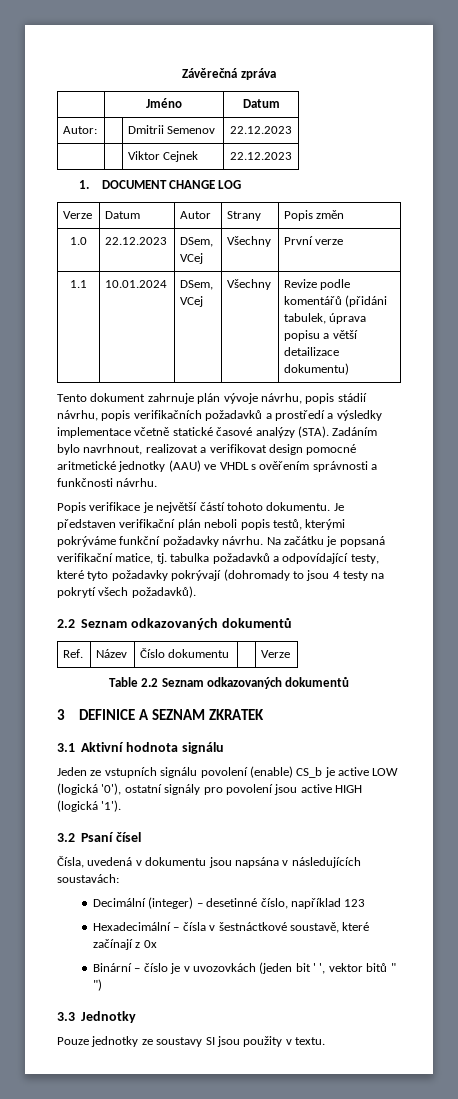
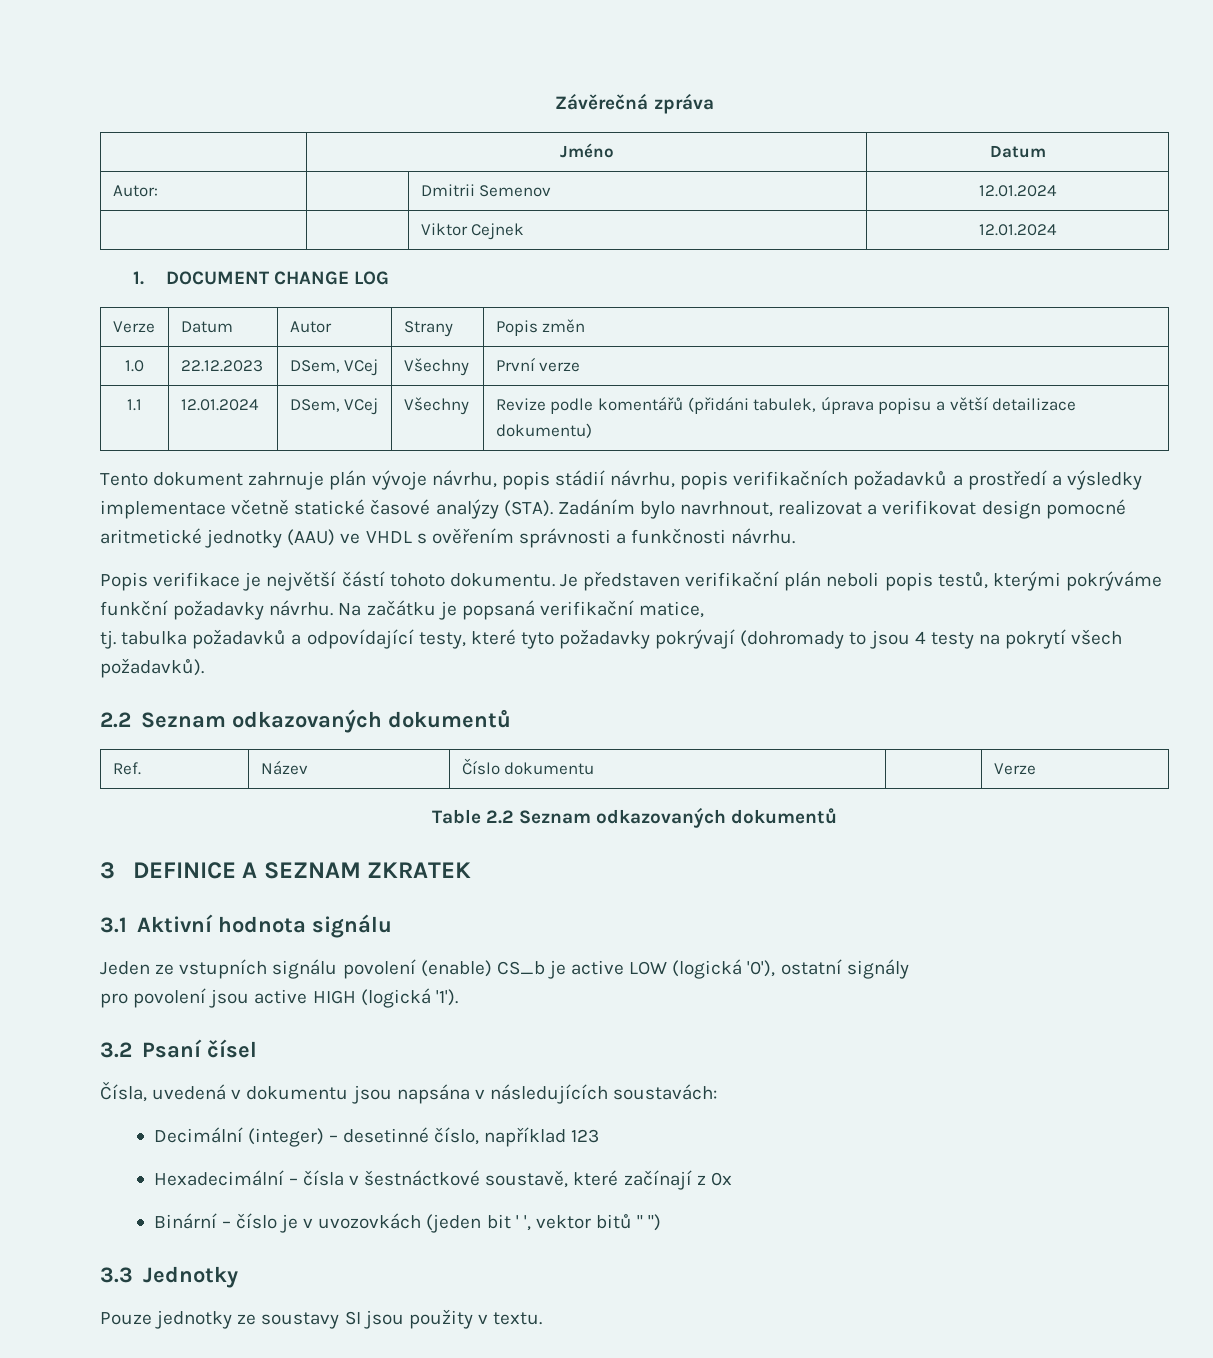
[230,126,292,134] 22.12.2023 -> [978,185,1057,197] 12.01.2024
[230,152,292,160] 22.12.2023 -> [978,224,1057,236] 12.01.2024
[105,280,168,288] 10.01.2024 -> [180,399,259,411] 12.01.2024
(154, 558) none -> (705, 609) //
(201, 789) none -> (909, 969) //

